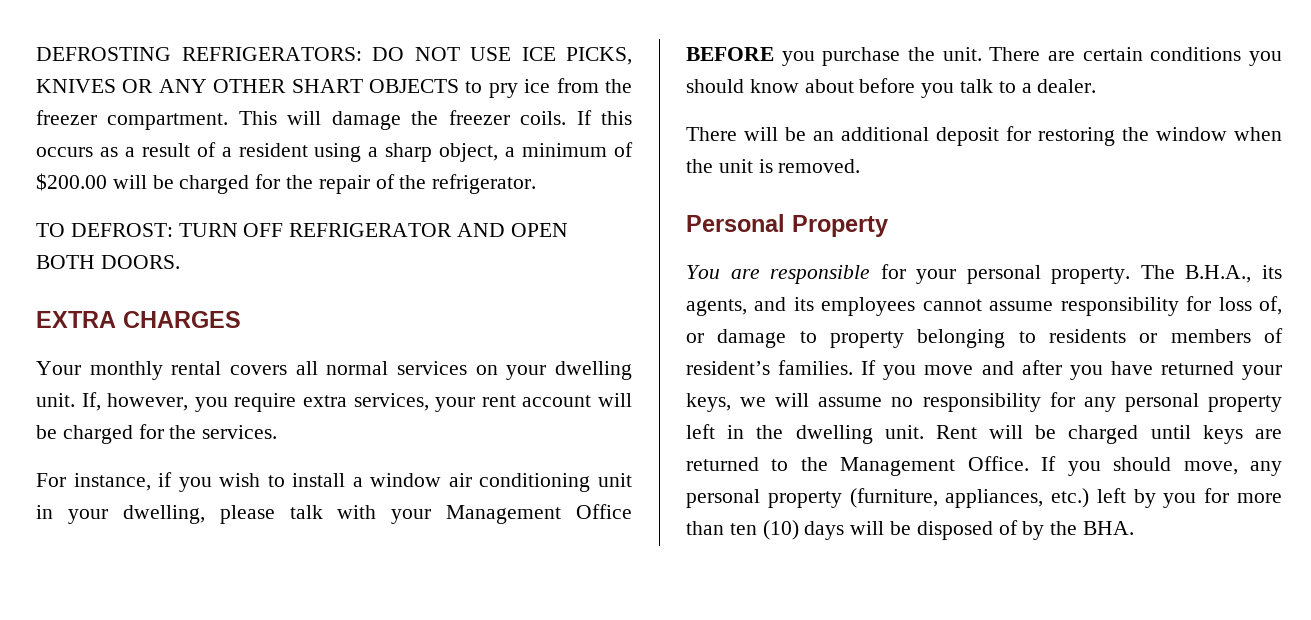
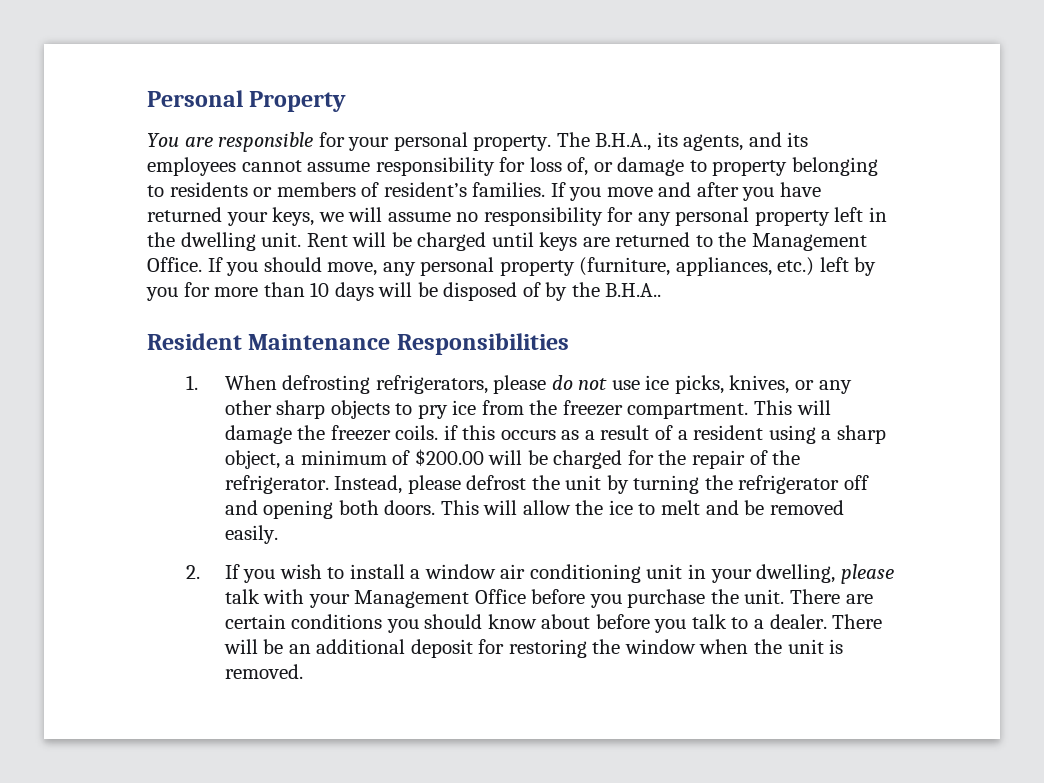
[36,47,632,65] [36,78,632,98] [36,110,633,130] [36,142,633,162] [36,173,537,194] [36,223,568,237] [36,255,180,269] [36,311,241,328] [36,361,633,380] [36,392,632,412] [36,424,278,444] [36,472,632,492] [36,504,632,524] [686,47,1282,66] [686,78,1097,98] [686,126,1282,146] [686,159,861,173] DEFROSTING REFRIGERATORS: DO NOT USE ICE PICKS, KNIVES OR ANY OTHER SHART OBJECTS to pry ice from the freezer compartment. This will damage the freezer coils. If this occurs as a result of a resident using a sharp object, a minimum of $200.00 will be charged for the repair of the refrigerator. // TO DEFROST: TURN OFF REFRIGERATOR AND OPEN BOTH DOORS. // EXTRA CHARGES // Your monthly rental covers all normal services on your dwelling unit. If, however, you require extra services, your rent account will be charged for the services. // For instance, if you wish to install a window air conditioning unit in your dwelling, please talk with your Management Office BEFORE you purchase the unit. There are certain conditions you should know about before you talk to a dealer. // There will be an additional deposit for restoring the window when the unit is removed. // -> (147, 98) none
[729,520,799,540] ten (10) -> [310,282,330,297] 10
[1083,521,1135,535] BHA. -> [605,283,662,297] [147,333,569,355] [185,375,852,394] [224,400,831,419] [224,425,886,444] [224,449,801,469] [224,475,870,494] [224,500,844,519] [224,525,278,544] [185,564,894,584] [224,589,873,608] [224,614,883,633] [223,639,844,658] [224,664,303,679] B.H.A.. // Resident Maintenance Responsibilities // 1. When defrosting refrigerators, please do not use ice picks, knives, or any other sharp objects to pry ice from the freezer compartment. This will damage the freezer coils. if this occurs as a result of a resident using a sharp object, a minimum of $200.00 will be charged for the repair of the refrigerator. Instead, please defrost the unit by turning the refrigerator off and opening both doors. This will allow the ice to melt and be removed easily. // 2. If you wish to install a window air conditioning unit in your dwelling, please talk with your Management Office before you purchase the unit. There are certain conditions you should know about before you talk to a dealer. There will be an additional deposit for restoring the window when the unit is removed.

